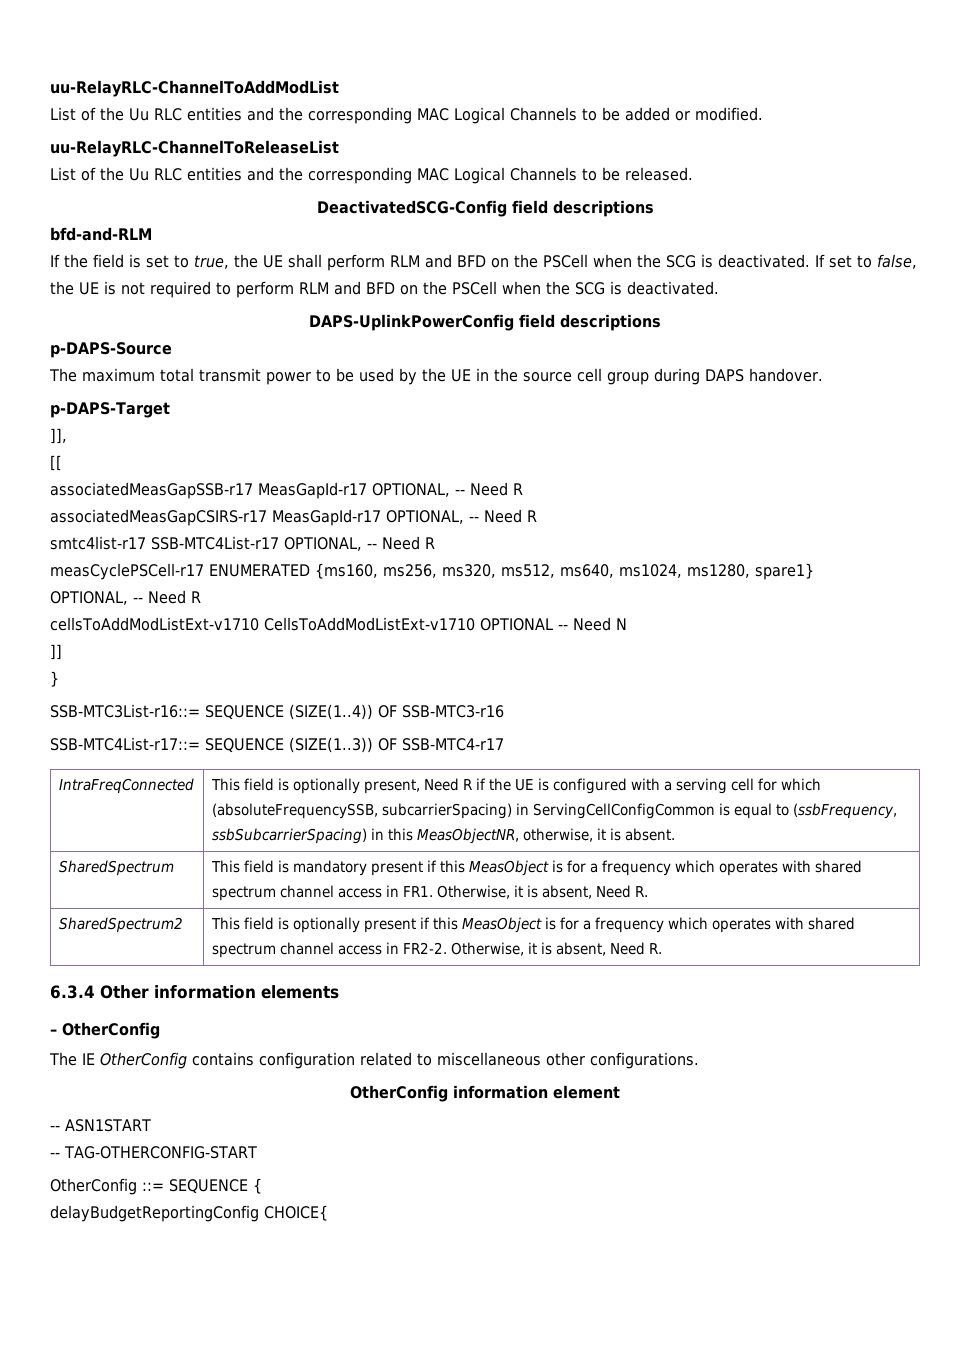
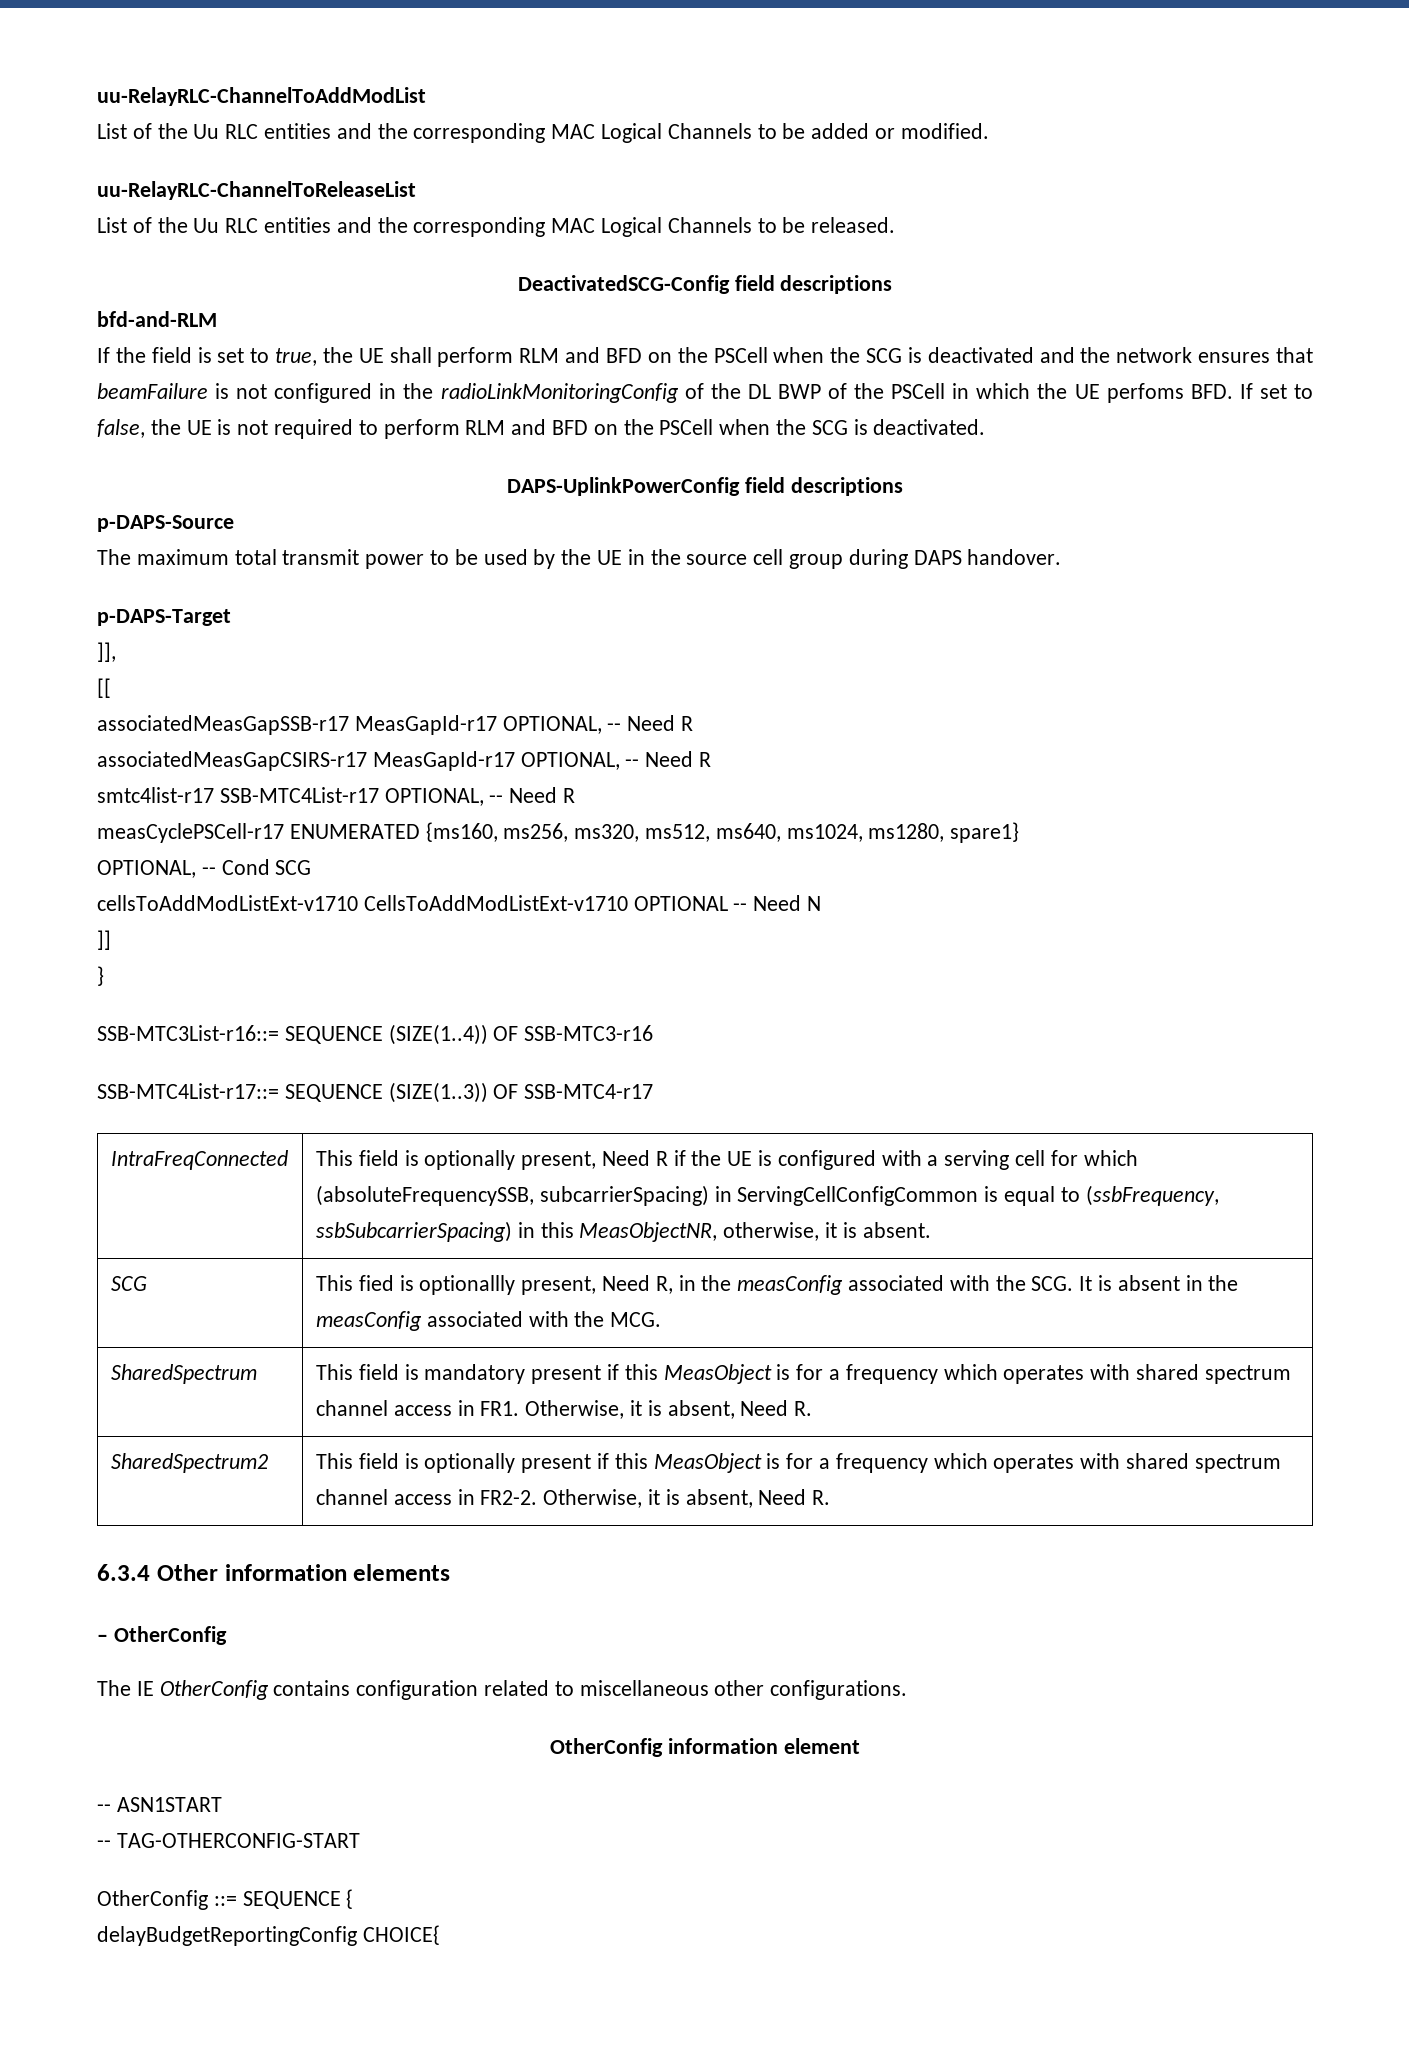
[718,254,810,268] deactivated. -> [927,347,1313,363] [97,383,1233,403] deactivated and the network ensures that beamFailure is not configured in the radioLinkMonitoringConfig of the DL BWP of the PSCell in which the UE perfoms BFD.
[148,590,201,604] Need R -> [221,859,312,875] Cond SCG
(675, 834) none -> [110,1276,147,1291] [315,1275,1239,1295] [315,1311,662,1331] // SCG | This fied is optionallly present, Need R, in the measConfig associated with the SCG. It is absent in the measConfig associated with the MCG.

